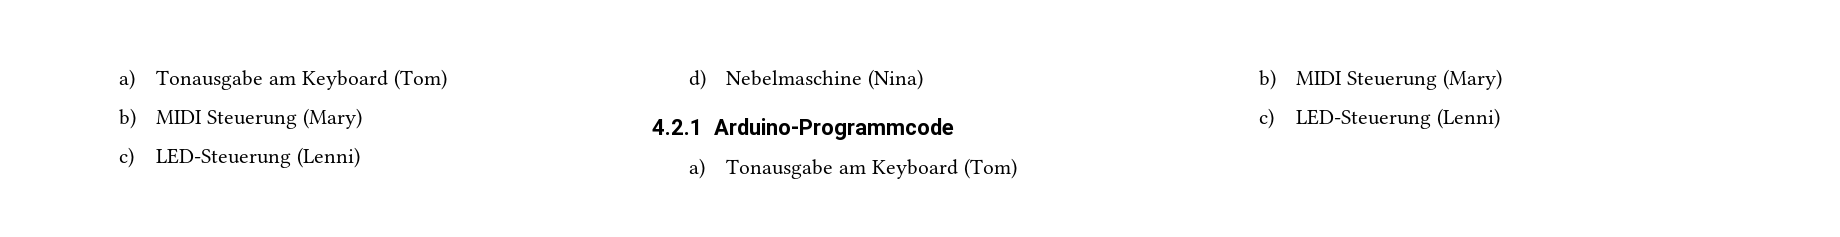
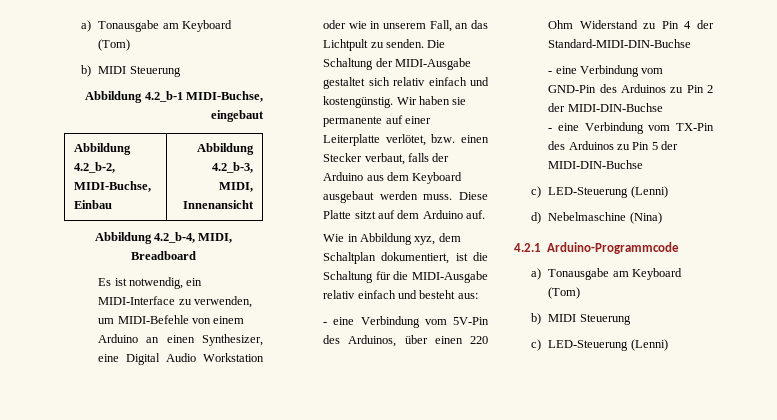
[119,69,447,90] [119,108,362,129] a) Tonausgabe am Keyboard (Tom) // b) MIDI Steuerung (Mary) -> [81,20,232,32] [98,39,131,51] [81,65,181,77] [85,91,263,103] [211,110,264,122] [73,143,131,155] [73,162,115,173] [73,181,151,192] [73,200,112,209] [197,143,255,155] [212,162,254,173] [219,182,254,192] [183,200,255,209] [94,232,233,244] [131,251,196,260] [98,277,203,289] [98,296,252,308] [98,315,245,324] [98,334,263,346] [98,353,264,365] [323,20,488,32] [323,39,446,51] [323,58,471,70] [323,77,490,89] [323,96,467,108] [323,115,431,127] [323,134,489,146] [323,153,450,165] [323,172,463,184] [323,191,488,203] [323,210,486,219] [323,233,461,245] [323,252,488,264] [323,271,488,283] [323,290,478,299] [323,316,490,328] [323,335,489,347] [548,20,714,29] [548,39,692,48] [548,65,664,77] [548,84,713,93] [548,103,663,112] [548,122,714,134] [548,141,679,150] [548,160,644,169] a) Tonausgabe am Keyboard (Tom) // b) MIDI Steuerung // Abbildung 4.2_b-1 MIDI-Buchse, eingebaut // Abbildung 4.2_b-2, MIDI-Buchse, Einbau | Abbildung 4.2_b-3, MIDI, Innenansicht // Abbildung 4.2_b-4, MIDI, Breadboard // Es ist notwendig, ein MIDI-Interface zu verwenden, um MIDI-Befehle von einem Arduino an einen Synthesizer, eine Digital Audio Workstation oder wie in unserem Fall, an das Lichtpult zu senden. Die Schaltung der MIDI-Ausgabe gestaltet sich relativ einfach und kostengünstig. Wir haben sie permanente auf einer Leiterplatte verlötet, bzw. einen Stecker verbaut, falls der Arduino aus dem Keyboard ausgebaut werden muss. Diese Platte sitzt auf dem Arduino auf. // Wie in Abbildung xyz, dem Schaltplan dokumentiert, ist die Schaltung für die MIDI-Ausgabe relativ einfach und besteht aus: // - eine Verbindung vom 5V-Pin des Arduinos, über einen 220 Ohm Widerstand zu Pin 4 der Standard-MIDI-DIN-Buchse // - eine Verbindung vom GND-Pin des Arduinos zu Pin 2 der MIDI-DIN-Buchse // - eine Verbindung vom TX-Pin des Arduinos zu Pin 5 der MIDI-DIN-Buchse
[1442,69,1502,90] (Mary) -> (631, 319) none

